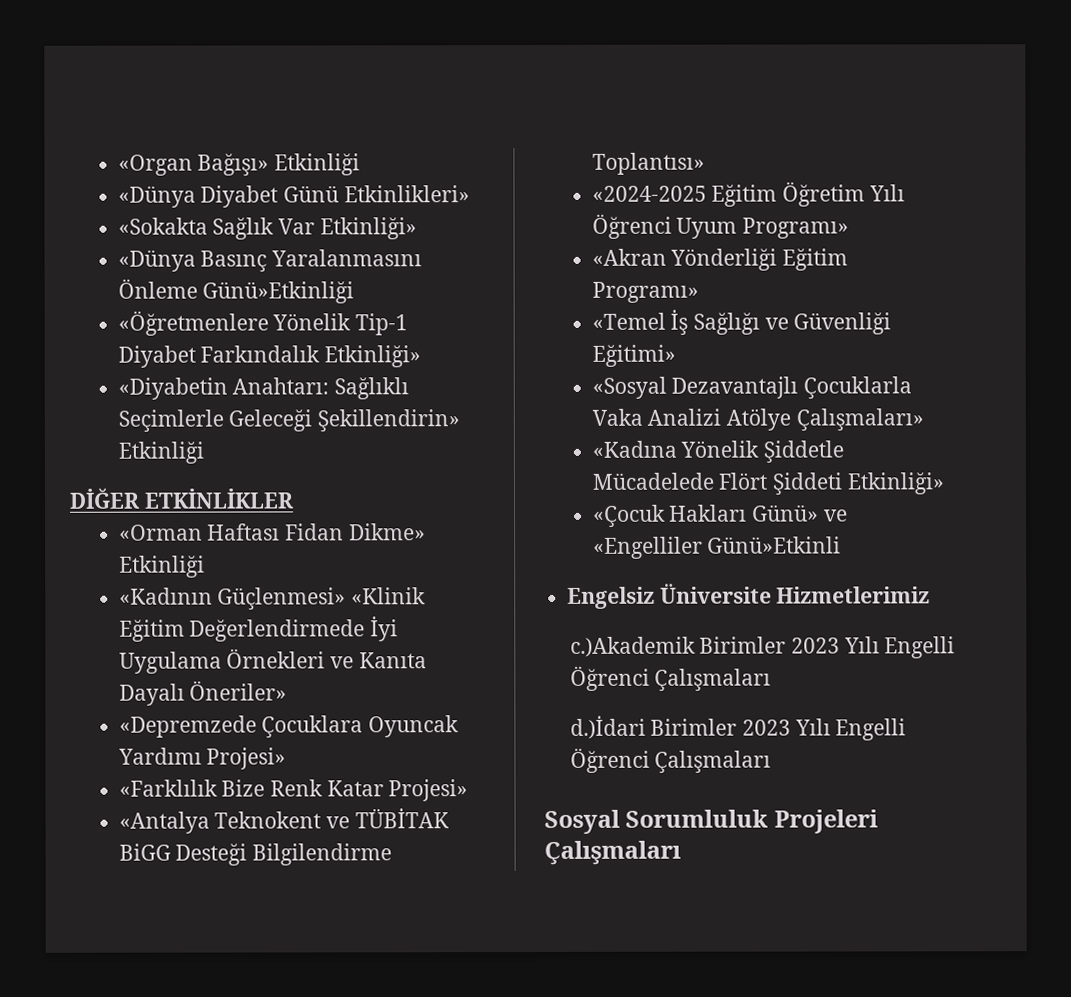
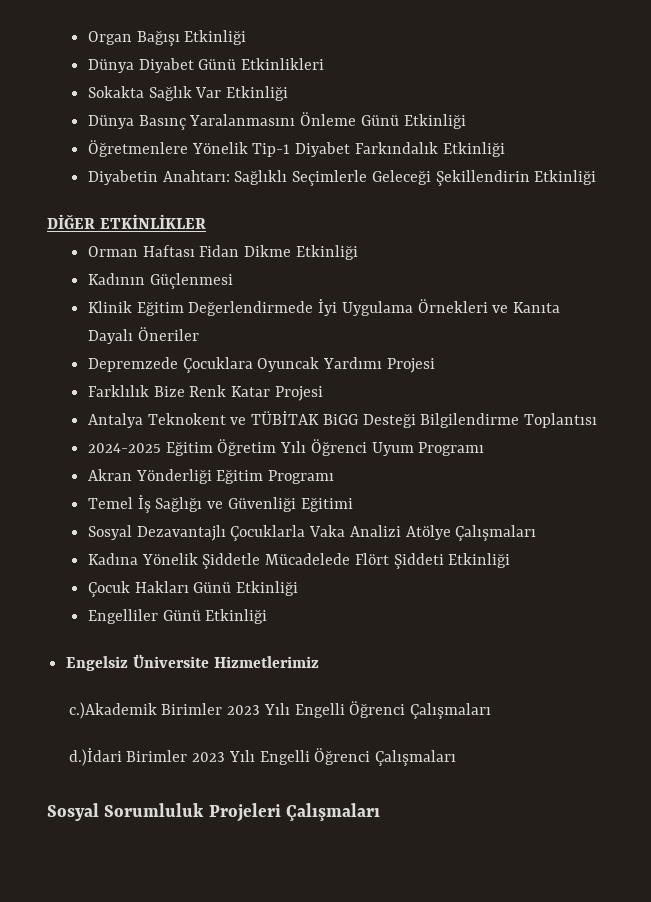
[117,153,360,177] [117,185,196,208] «Organ Bağışı» Etkinliği // «Dünya -> [88,30,247,46] [88,59,135,73] Organ Bağışı Etkinliği // Dünya
[343,185,470,203] [117,217,417,240] [117,249,422,273] [117,278,355,304] [117,310,269,336] Etkinlikleri» // «Sokakta Sağlık Var Etkinliği» // «Dünya Basınç Yaralanmasını Önleme Günü»Etkinliği // «Öğretmenlere -> [241,58,325,70] [88,86,289,101] [88,112,466,130] [88,140,189,157] Etkinlikleri // Sokakta Sağlık Var Etkinliği // Dünya Basınç Yaralanmasını Önleme Günü Etkinliği // Öğretmenlere
[323,345,421,368] [117,377,228,400] Etkinliği» // «Diyabetin -> [442,142,505,157] [88,170,159,185] Etkinliği // Diyabetin
[316,409,460,433] Şekillendirin» -> [435,170,530,186] Şekillendirin
[118,524,203,541] «Orman -> [88,246,139,257] Orman
[348,523,426,541] [118,555,205,578] [118,587,426,611] Dikme» Etkinliği // «Kadının Güçlenmesi» «Klinik -> [244,245,358,260] [88,273,233,289] [88,301,133,313] Dikme Etkinliği // Kadının Güçlenmesi // Klinik
[189,680,288,701] [118,715,257,738] Öneriler» // «Depremzede -> [137,327,199,341] [88,357,179,372] Öneriler // Depremzede
[206,747,287,770] [118,779,218,797] Projesi» // «Farklılık -> [386,358,435,373] [88,385,150,397] Projesi // Farklılık
[388,779,469,802] [118,811,210,834] Projesi» // «Antalya -> [274,386,323,401] [88,413,144,428] Projesi // Antalya
[591,152,705,175] [591,185,707,202] Toplantısı» // «2024-2025 -> [524,413,598,428] [88,443,162,453] Toplantısı // 2024-2025
[741,217,849,239] [591,248,848,271] [591,281,699,303] [591,312,666,330] Programı» // «Akran Yönderliği Eğitim Programı» // «Temel -> [418,442,485,456] [88,469,335,484] [88,497,134,509] Programı // Akran Yönderliği Eğitim Programı // Temel
[591,344,676,367] [591,376,667,399] Eğitimi» // «Sosyal -> [300,497,353,512] [88,525,133,540] Eğitimi // Sosyal
[795,408,924,432] [591,440,677,458] Çalışmaları» // «Kadına -> [455,525,537,541] [88,553,139,565] Çalışmaları // Kadına
[846,472,944,495] [592,504,848,528] [592,536,842,559] Etkinliği» // «Çocuk Hakları Günü» ve «Engelliler Günü»Etkinli -> [448,553,511,568] [88,581,299,597] [88,609,268,624] Etkinliği // Çocuk Hakları Günü Etkinliği // Engelliler Günü Etkinliği

